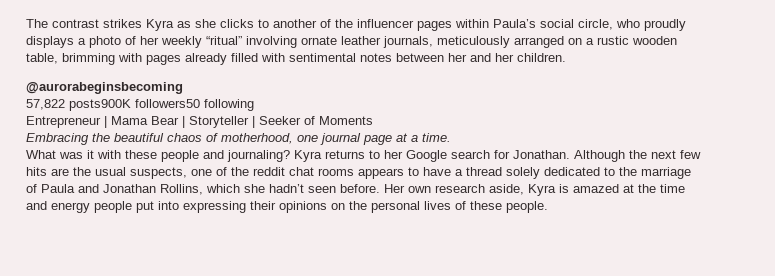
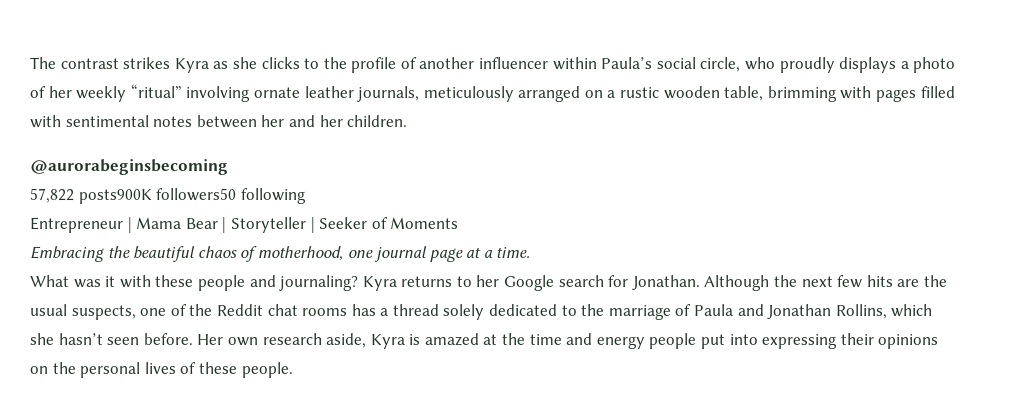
[273,19,452,31] another of the influencer pages -> [323,57,549,73] the profile of another influencer
[185,53,227,65] already -> (917, 95) none
[253,167,285,176] reddit -> [216,304,263,316] Reddit
[358,167,451,179] appears to have -> [351,304,376,316] has
[269,184,304,193] hadn’t -> [58,333,103,345] hasn’t

